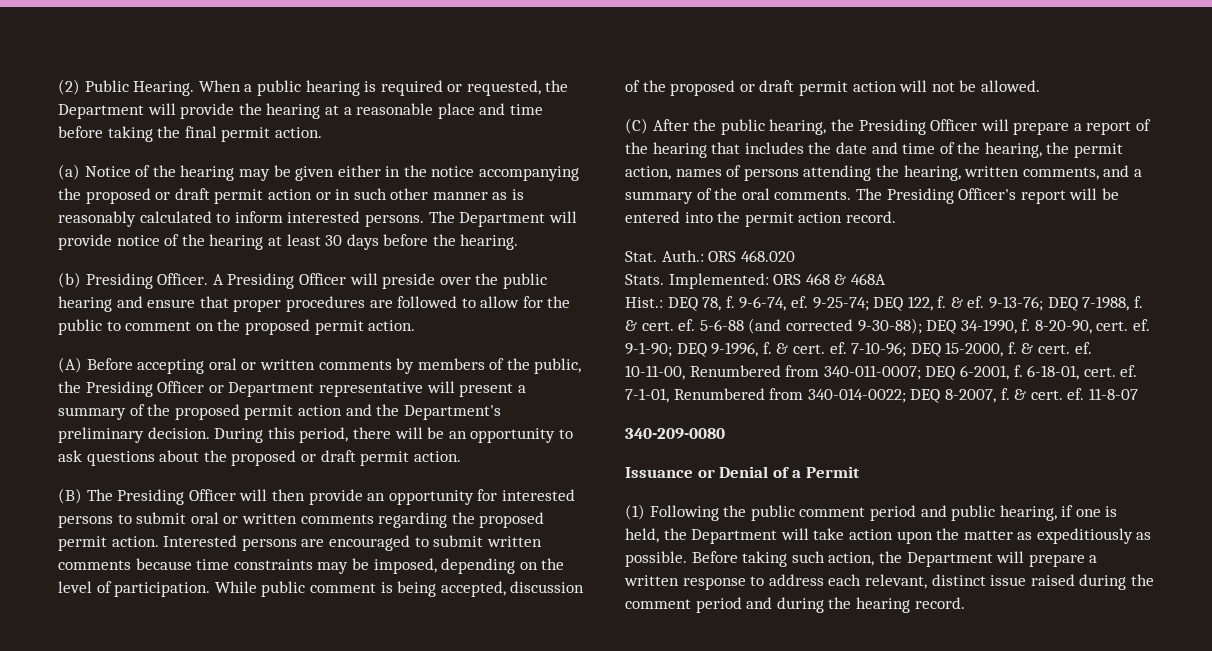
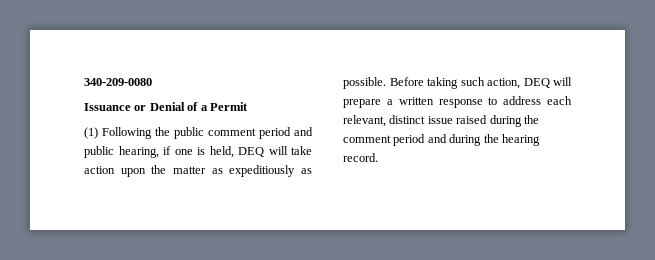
[58,79,569,96] [58,103,543,119] [58,126,322,142] [58,164,580,181] [58,188,525,204] [58,211,577,227] [58,234,519,250] [58,272,547,289] [58,296,571,312] [58,319,416,335] [58,357,582,374] [58,381,526,397] [58,404,501,420] [58,427,573,443] [58,450,461,466] [58,488,575,505] [58,512,545,528] [58,535,542,551] [58,558,565,574] [58,581,585,597] [625,80,1040,96] [625,118,1152,135] [625,142,1124,158] [625,165,1142,181] [625,188,1119,204] [625,211,896,227] [625,250,795,262] [625,273,886,289] [625,296,1143,311] [625,318,1151,334] [625,342,1092,357] [625,365,1138,380] [625,388,1138,403] (2) Public Hearing. When a public hearing is required or requested, the Department will provide the hearing at a reasonable place and time before taking the final permit action. // (a) Notice of the hearing may be given either in the notice accompanying the proposed or draft permit action or in such other manner as is reasonably calculated to inform interested persons. The Department will provide notice of the hearing at least 30 days before the hearing. // (b) Presiding Officer. A Presiding Officer will preside over the public hearing and ensure that proper procedures are followed to allow for the public to comment on the proposed permit action. // (A) Before accepting oral or written comments by members of the public, the Presiding Officer or Department representative will present a summary of the proposed permit action and the Department's preliminary decision. During this period, there will be an opportunity to ask questions about the proposed or draft permit action. // (B) The Presiding Officer will then provide an opportunity for interested persons to submit oral or written comments regarding the proposed permit action. Interested persons are encouraged to submit written comments because time constraints may be imposed, depending on the level of participation. While public comment is being accepted, discussion of the proposed or draft permit action will not be allowed. // (C) After the public hearing, the Presiding Officer will prepare a report of the hearing that includes the date and time of the hearing, the permit action, names of persons attending the hearing, written comments, and a summary of the oral comments. The Presiding Officer's report will be entered into the permit action record. // Stat. Auth.: ORS 468.020 // Stats. Implemented: ORS 468 & 468A // Hist.: DEQ 78, f. 9-6-74, ef. 9-25-74; DEQ 122, f. & ef. 9-13-76; DEQ 7-1988, f. & cert. ef. 5-6-88 (and corrected 9-30-88); DEQ 34-1990, f. 8-20-90, cert. ef. 9-1-90; DEQ 9-1996, f. & cert. ef. 7-10-96; DEQ 15-2000, f. & cert. ef. 10-11-00, Renumbered from 340-011-0007; DEQ 6-2001, f. 6-18-01, cert. ef. 7-1-01, Renumbered from 340-014-0022; DEQ 8-2007, f. & cert. ef. 11-8-07 // -> (84, 82) none
[663,528,778,544] the Department -> [238,147,264,157] DEQ
[878,551,993,567] the Department -> [523,78,550,88] DEQ

